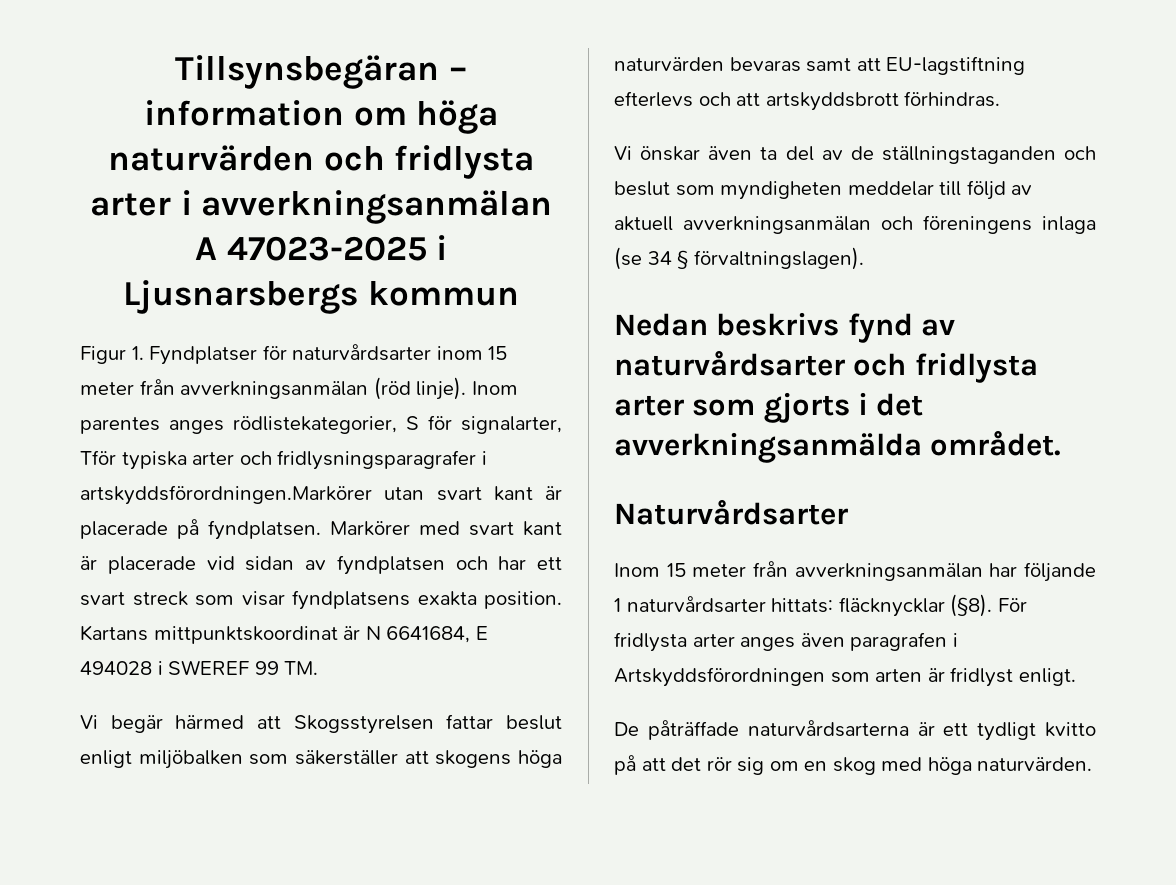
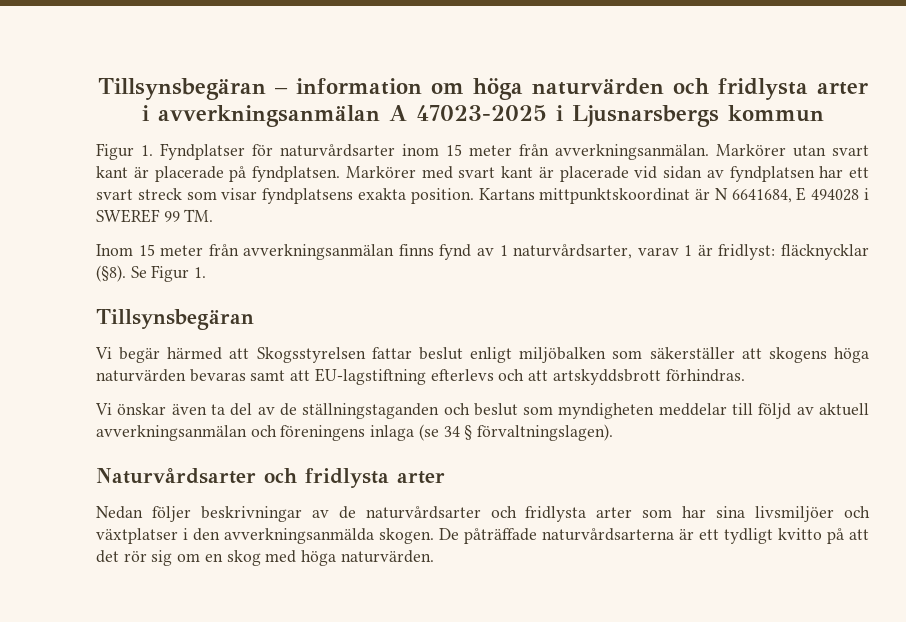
[180,377,518,400] [80,415,562,434] [80,450,487,470] [80,485,372,505] avverkningsanmälan (röd linje). Inom parentes anges rödlistekategorier, S för signalarter, Tför typiska arter och fridlysningsparagrafer i artskyddsförordningen.Markörer -> [555,144,786,160] avverkningsanmälan. Markörer
[455,556,488,570] och -> (815, 174) none
(319, 668) none -> [96,244,869,260] [96,265,207,282] [96,309,254,330] // Inom 15 meter från avverkningsanmälan finns fynd av 1 naturvårdsarter, varav 1 är fridlyst: fläcknycklar (§8). Se Figur 1. // Tillsynsbegäran
[614,312,956,343] Nedan beskrivs fynd av -> [96,467,445,488] [96,506,356,522] Naturvårdsarter och fridlysta arter // Nedan följer beskrivningar av de
[763,392,924,423] [614,430,1062,463] [614,499,848,525] [614,561,1096,582] [614,594,1027,617] [614,632,958,652] [614,667,1076,687] gjorts i det avverkningsanmälda området. // Naturvårdsarter // Inom 15 meter från avverkningsanmälan har följande 1 naturvårdsarter hittats: fläcknycklar (§8). För fridlysta arter anges även paragrafen i Artskyddsförordningen som arten är fridlyst enligt. // -> [682,506,870,522] [96,528,434,544] har sina livsmiljöer och växtplatser i den avverkningsanmälda skogen.

